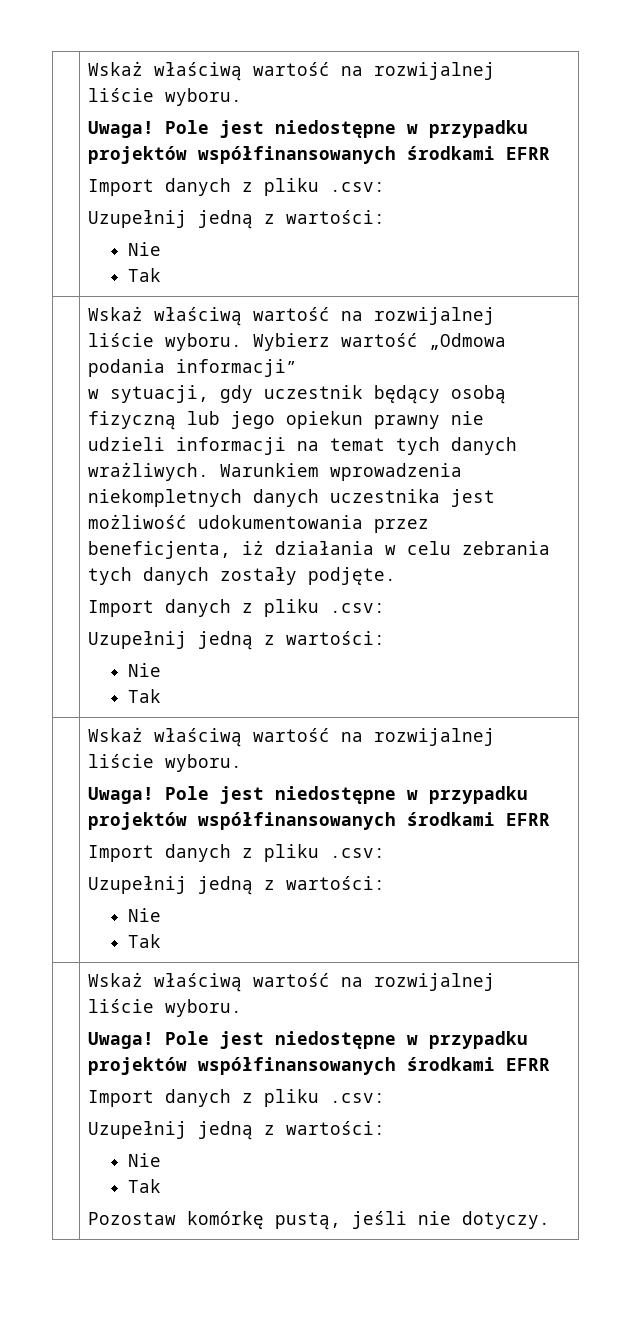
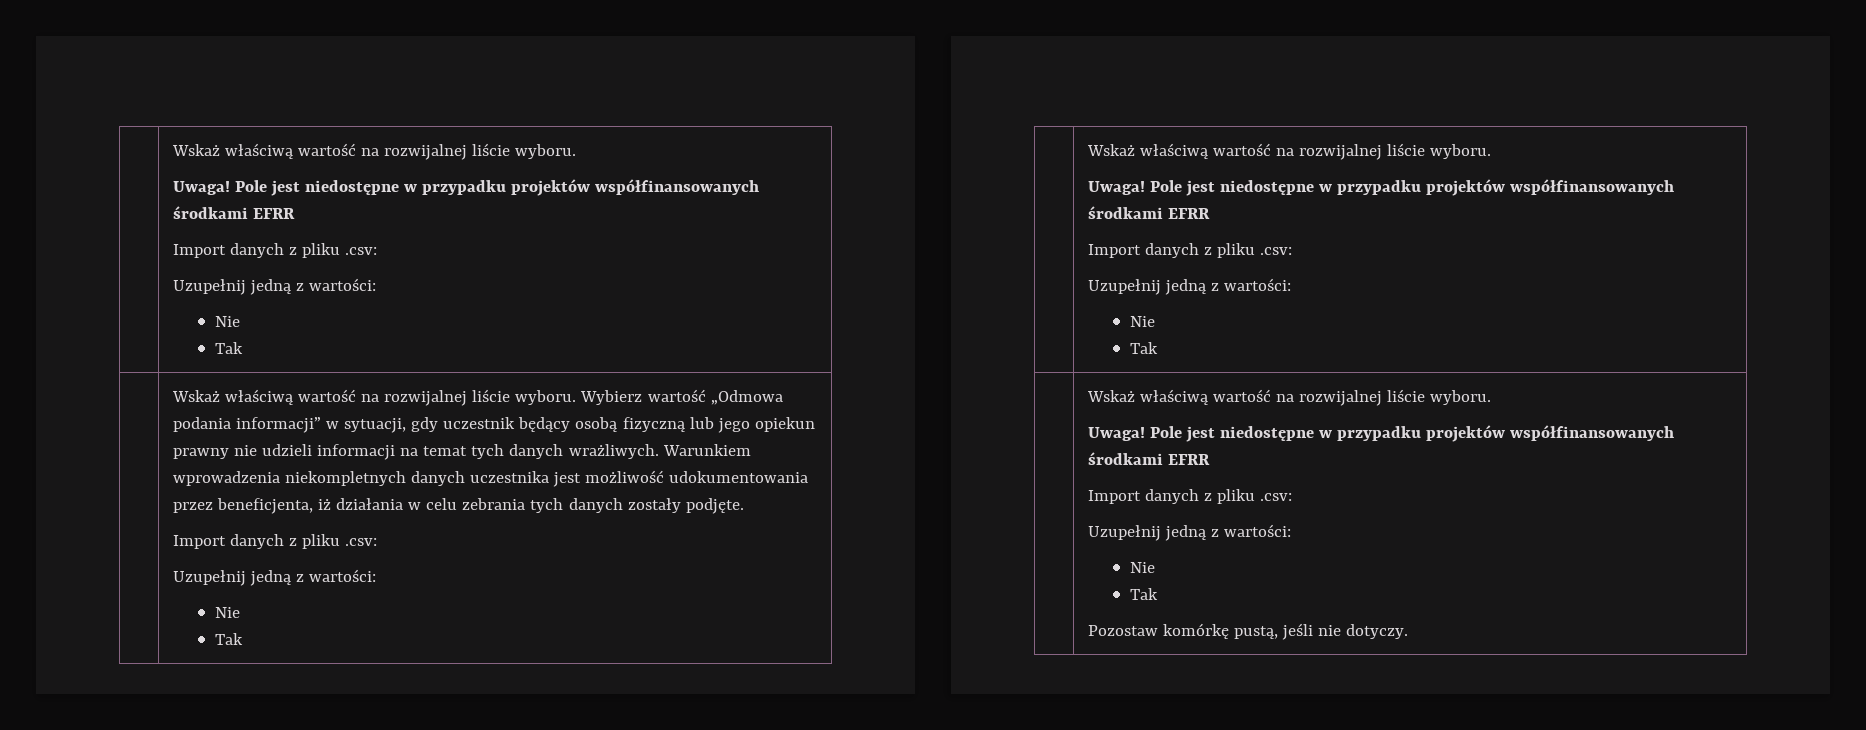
(297, 368) // -> (321, 425) none

